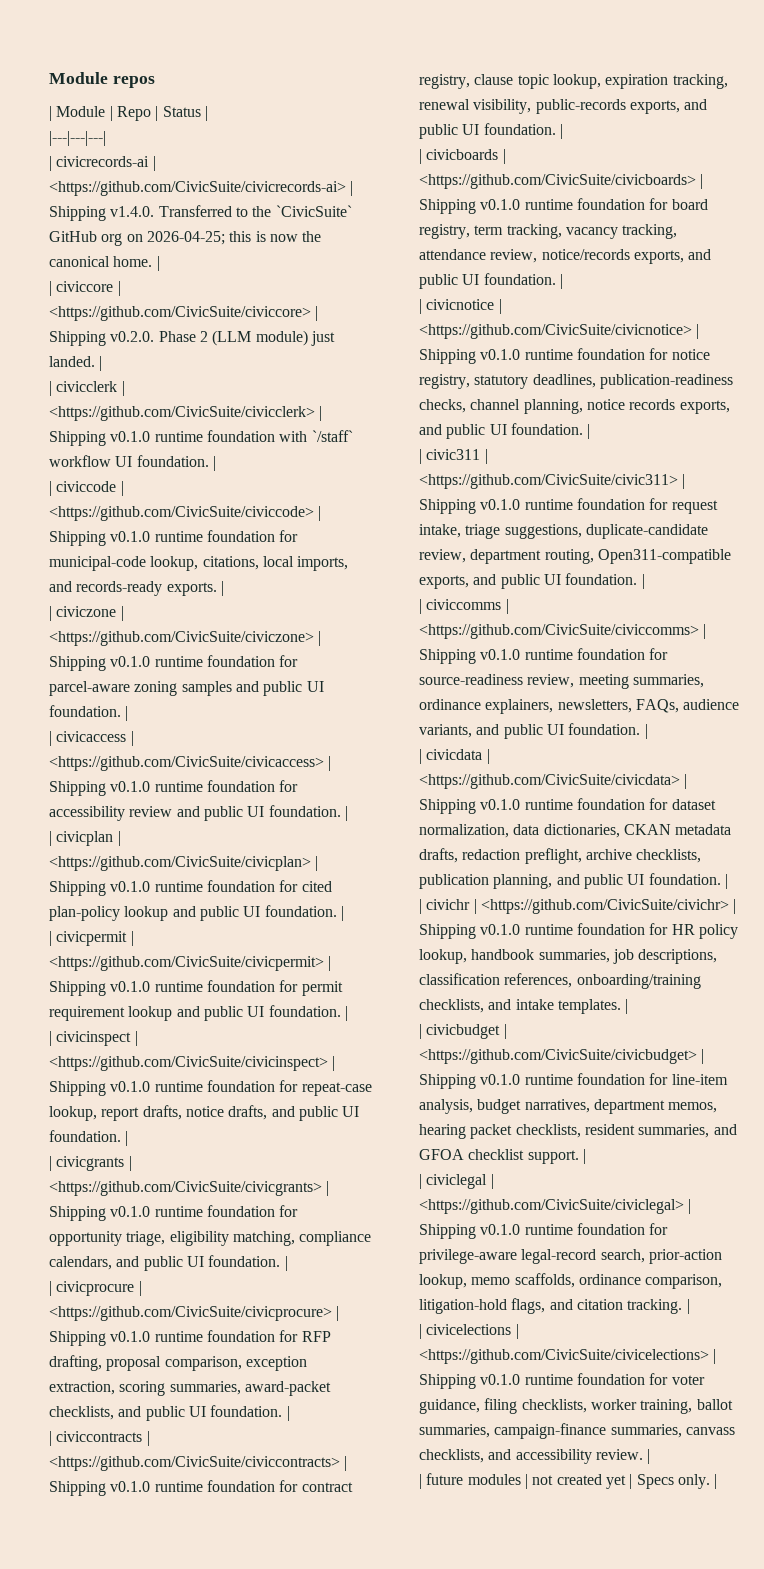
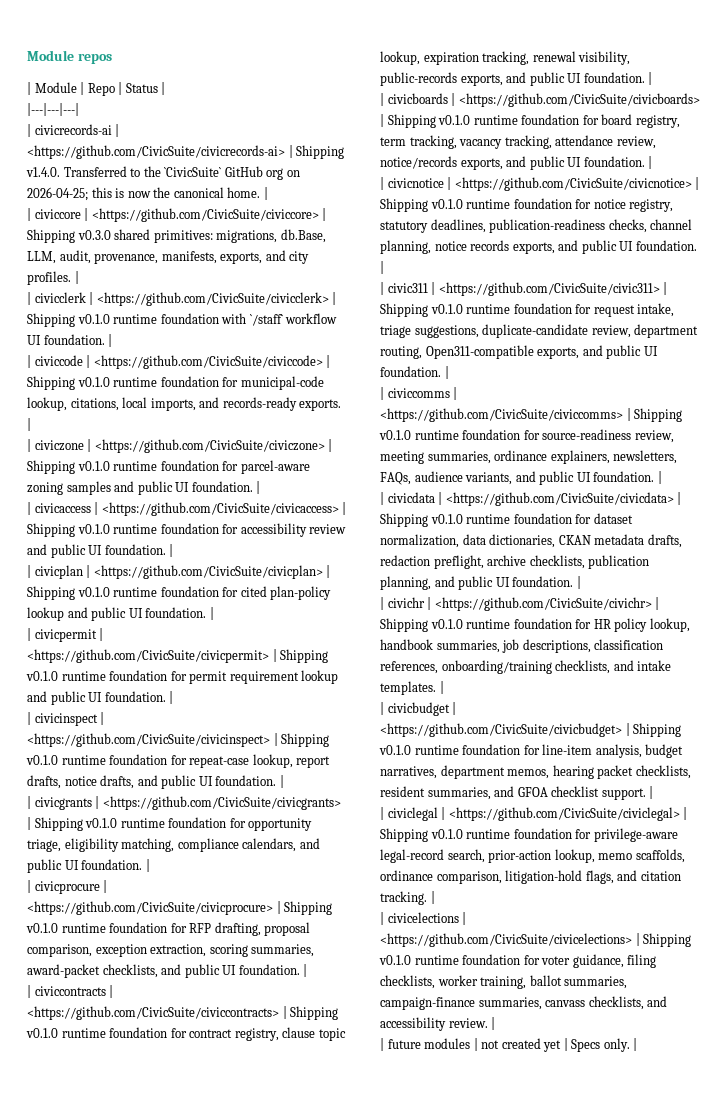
[110,330,335,346] [49,356,95,367] v0.2.0. Phase 2 (LLM module) just landed. -> [77,229,326,243] [27,250,310,264] [27,271,71,285] v0.3.0 shared primitives: migrations, db.Base, LLM, audit, provenance, manifests, exports, and city profiles.

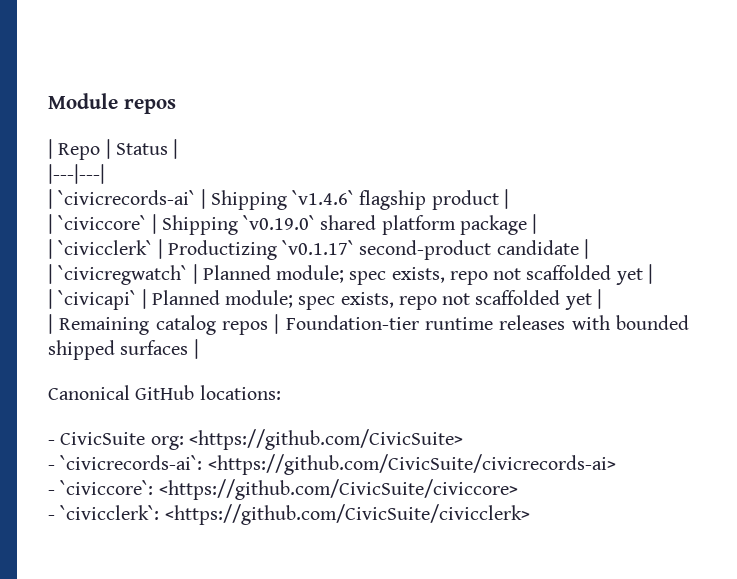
[34,82,85,95] Module | -> (53, 149) none
[27,103,79,116] [27,124,120,137] [27,145,345,159] [26,166,300,180] [27,187,268,201] [27,208,327,222] [27,229,326,243] [27,250,310,264] [27,271,79,285] [27,292,337,306] [27,313,338,327] [27,334,113,347] [27,355,331,369] [27,376,324,390] [27,397,342,411] [27,418,31,431] [27,439,333,453] [27,460,310,474] [27,481,261,495] [27,502,347,516] [27,523,347,537] [27,544,174,558] [27,565,331,579] [27,586,332,600] [27,607,214,621] [27,628,104,642] [27,649,329,663] [26,670,339,684] [27,691,174,705] [27,712,105,726] [27,733,330,747] [26,754,331,768] [27,775,284,789] [27,796,341,810] [27,817,313,831] [27,838,320,852] [27,859,150,873] [27,880,108,894] [27,901,333,915] [26,922,311,936] [27,944,315,957] [27,964,308,978] [27,985,114,998] [27,1006,339,1020] [26,1027,346,1041] [380,51,631,65] [380,72,653,86] [380,93,700,107] [380,114,680,128] [380,135,656,149] [380,156,653,170] [380,177,700,191] [380,198,674,212] [380,219,693,233] [380,240,697,254] [380,261,384,274] [380,282,668,296] [380,303,675,317] [380,324,699,338] [380,345,658,359] [380,366,449,379] [380,387,458,400] [380,408,683,422] [379,429,674,443] [380,450,678,464] [380,471,662,485] [380,492,682,506] [380,513,633,527] [380,534,682,548] [380,555,650,569] [380,576,581,590] [380,597,660,611] [380,618,690,632] [380,639,664,653] [380,660,672,674] [380,681,444,695] [380,702,457,716] [380,723,682,737] [379,744,684,758] [380,765,691,779] [380,786,654,800] [380,807,688,821] [380,828,678,842] [380,849,685,863] [380,870,681,884] [380,891,435,905] [380,912,467,925] [380,933,692,947] [379,954,657,968] [380,975,628,989] [380,996,668,1010] [380,1017,496,1031] [380,1038,638,1052] |---|---|---| // | civicrecords-ai | <https://github.com/CivicSuite/civicrecords-ai> | Shipping v1.4.0. Transferred to the `CivicSuite` GitHub org on 2026-04-25; this is now the canonical home. | // | civiccore | <https://github.com/CivicSuite/civiccore> | Shipping v0.3.0 shared primitives: migrations, db.Base, LLM, audit, provenance, manifests, exports, and city profiles. | // | civicclerk | <https://github.com/CivicSuite/civicclerk> | Shipping v0.1.0 runtime foundation with `/staff` workflow UI foundation. | // | civiccode | <https://github.com/CivicSuite/civiccode> | Shipping v0.1.0 runtime foundation for municipal-code lookup, citations, local imports, and records-ready exports. | // | civiczone | <https://github.com/CivicSuite/civiczone> | Shipping v0.1.0 runtime foundation for parcel-aware zoning samples and public UI foundation. | // | civicaccess | <https://github.com/CivicSuite/civicaccess> | Shipping v0.1.0 runtime foundation for accessibility review and public UI foundation. | // | civicplan | <https://github.com/CivicSuite/civicplan> | Shipping v0.1.0 runtime foundation for cited plan-policy lookup and public UI foundation. | // | civicpermit | <https://github.com/CivicSuite/civicpermit> | Shipping v0.1.0 runtime foundation for permit requirement lookup and public UI foundation. | // | civicinspect | <https://github.com/CivicSuite/civicinspect> | Shipping v0.1.0 runtime foundation for repeat-case lookup, report drafts, notice drafts, and public UI foundation. | // | civicgrants | <https://github.com/CivicSuite/civicgrants> | Shipping v0.1.0 runtime foundation for opportunity triage, eligibility matching, compliance calendars, and public UI foundation. | // | civicprocure | <https://github.com/CivicSuite/civicprocure> | Shipping v0.1.0 runtime foundation for RFP drafting, proposal comparison, exception extraction, scoring summaries, award-packet checklists, and public UI foundation. | // | civiccontracts | <https://github.com/CivicSuite/civiccontracts> | Shipping v0.1.0 runtime foundation for contract registry, clause topic lookup, expiration tracking, renewal visibility, public-records exports, and public UI foundation. | // | civicboards | <https://github.com/CivicSuite/civicboards> | Shipping v0.1.0 runtime foundation for board registry, term tracking, vacancy tracking, attendance review, notice/records exports, and public UI foundation. | // | civicnotice | <https://github.com/CivicSuite/civicnotice> | Shipping v0.1.0 runtime foundation for notice registry, statutory deadlines, publication-readiness checks, channel planning, notice records exports, and public UI foundation. | // | civic311 | <https://github.com/CivicSuite/civic311> | Shipping v0.1.0 runtime foundation for request intake, triage suggestions, duplicate-candidate review, department routing, Open311-compatible exports, and public UI foundation. | // | civiccomms | <https://github.com/CivicSuite/civiccomms> | Shipping v0.1.0 runtime foundation for source-readiness review, meeting summaries, ordinance explainers, newsletters, FAQs, audience variants, and public UI foundation. | // | civicdata | <https://github.com/CivicSuite/civicdata> | Shipping v0.1.0 runtime foundation for dataset normalization, data dictionaries, CKAN metadata drafts, redaction preflight, archive checklists, publication planning, and public UI foundation. | // | civichr | <https://github.com/CivicSuite/civichr> | Shipping v0.1.0 runtime foundation for HR policy lookup, handbook summaries, job descriptions, classification references, onboarding/training checklists, and intake templates. | // | civicbudget | <https://github.com/CivicSuite/civicbudget> | Shipping v0.1.0 runtime foundation for line-item analysis, budget narratives, department memos, hearing packet checklists, resident summaries, and GFOA checklist support. | // | civiclegal | <https://github.com/CivicSuite/civiclegal> | Shipping v0.1.0 runtime foundation for privilege-aware legal-record search, prior-action lookup, memo scaffolds, ordinance comparison, litigation-hold flags, and citation tracking. | // | civicelections | <https://github.com/CivicSuite/civicelections> | Shipping v0.1.0 runtime foundation for voter guidance, filing checklists, worker training, ballot summaries, campaign-finance summaries, canvass checklists, and accessibility review. | // | future modules | not created yet | Specs only. | -> [48,164,105,184] [48,189,509,210] [48,214,538,235] [48,239,589,260] [48,264,653,285] [48,289,602,310] [48,314,690,335] [48,339,199,360] [48,385,281,400] [48,429,463,450] [48,454,616,475] [48,479,518,500] [48,504,530,525] |---|---| // | `civicrecords-ai` | Shipping `v1.4.6` flagship product | // | `civiccore` | Shipping `v0.19.0` shared platform package | // | `civicclerk` | Productizing `v0.1.17` second-product candidate | // | `civicregwatch` | Planned module; spec exists, repo not scaffolded yet | // | `civicapi` | Planned module; spec exists, repo not scaffolded yet | // | Remaining catalog repos | Foundation-tier runtime releases with bounded shipped surfaces | // Canonical GitHub locations: // - CivicSuite org: <https://github.com/CivicSuite> // - `civicrecords-ai`: <https://github.com/CivicSuite/civicrecords-ai> // - `civiccore`: <https://github.com/CivicSuite/civiccore> // - `civicclerk`: <https://github.com/CivicSuite/civicclerk>

